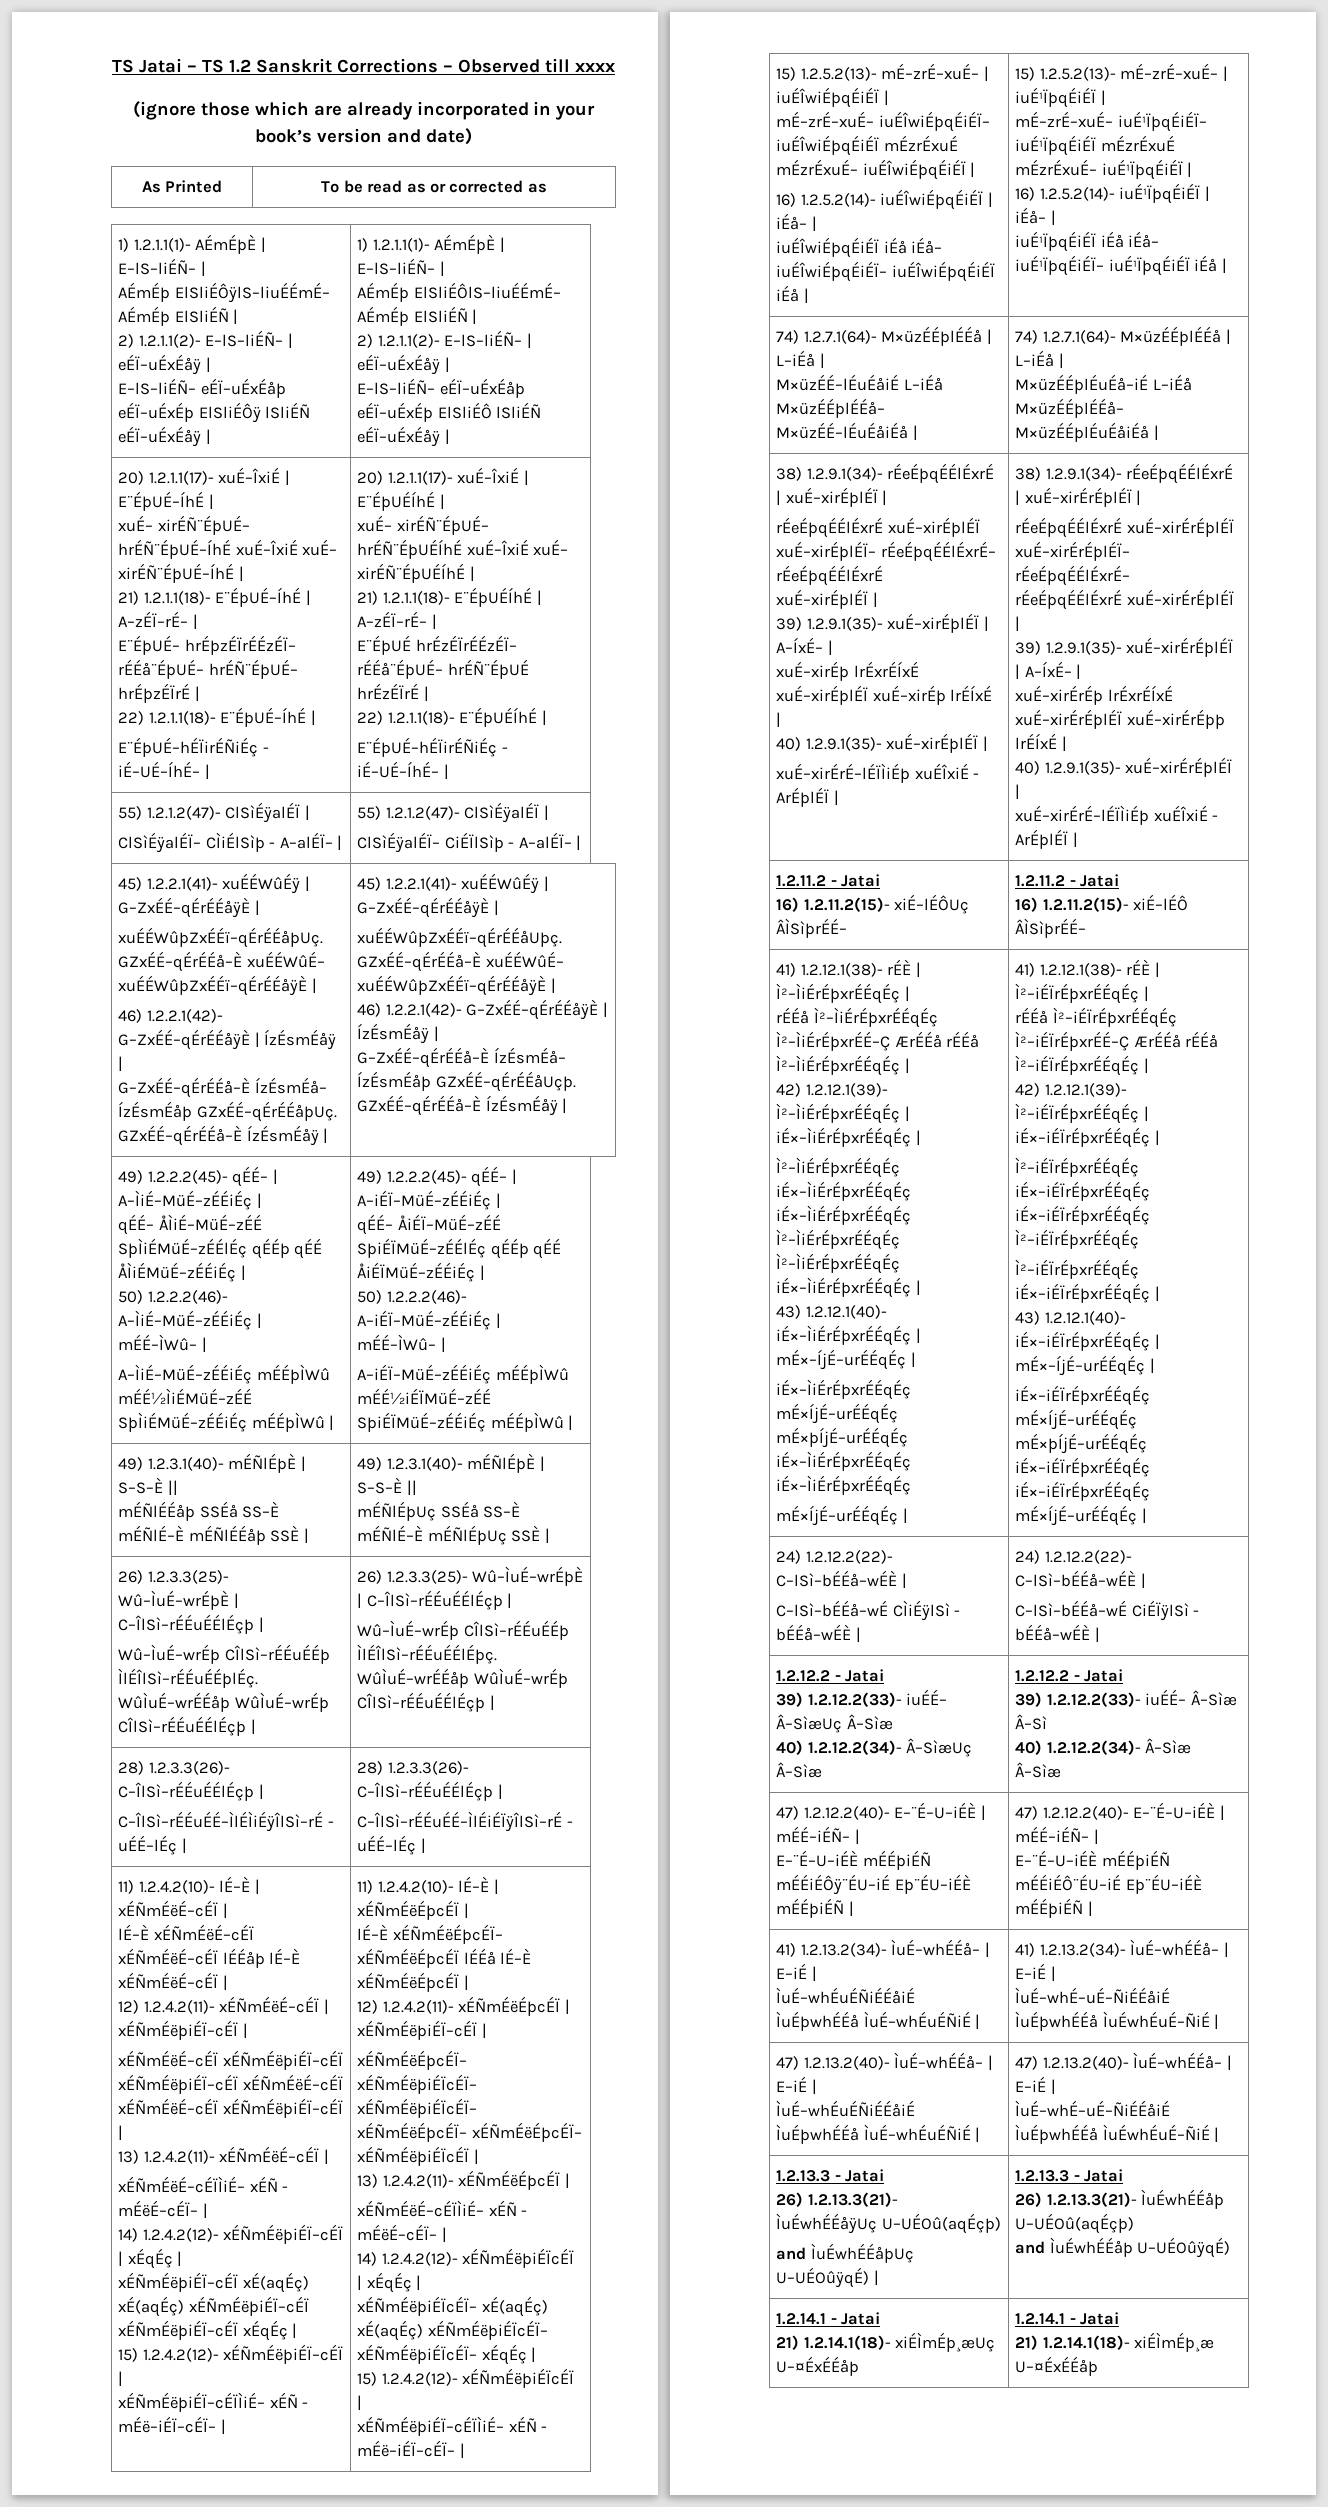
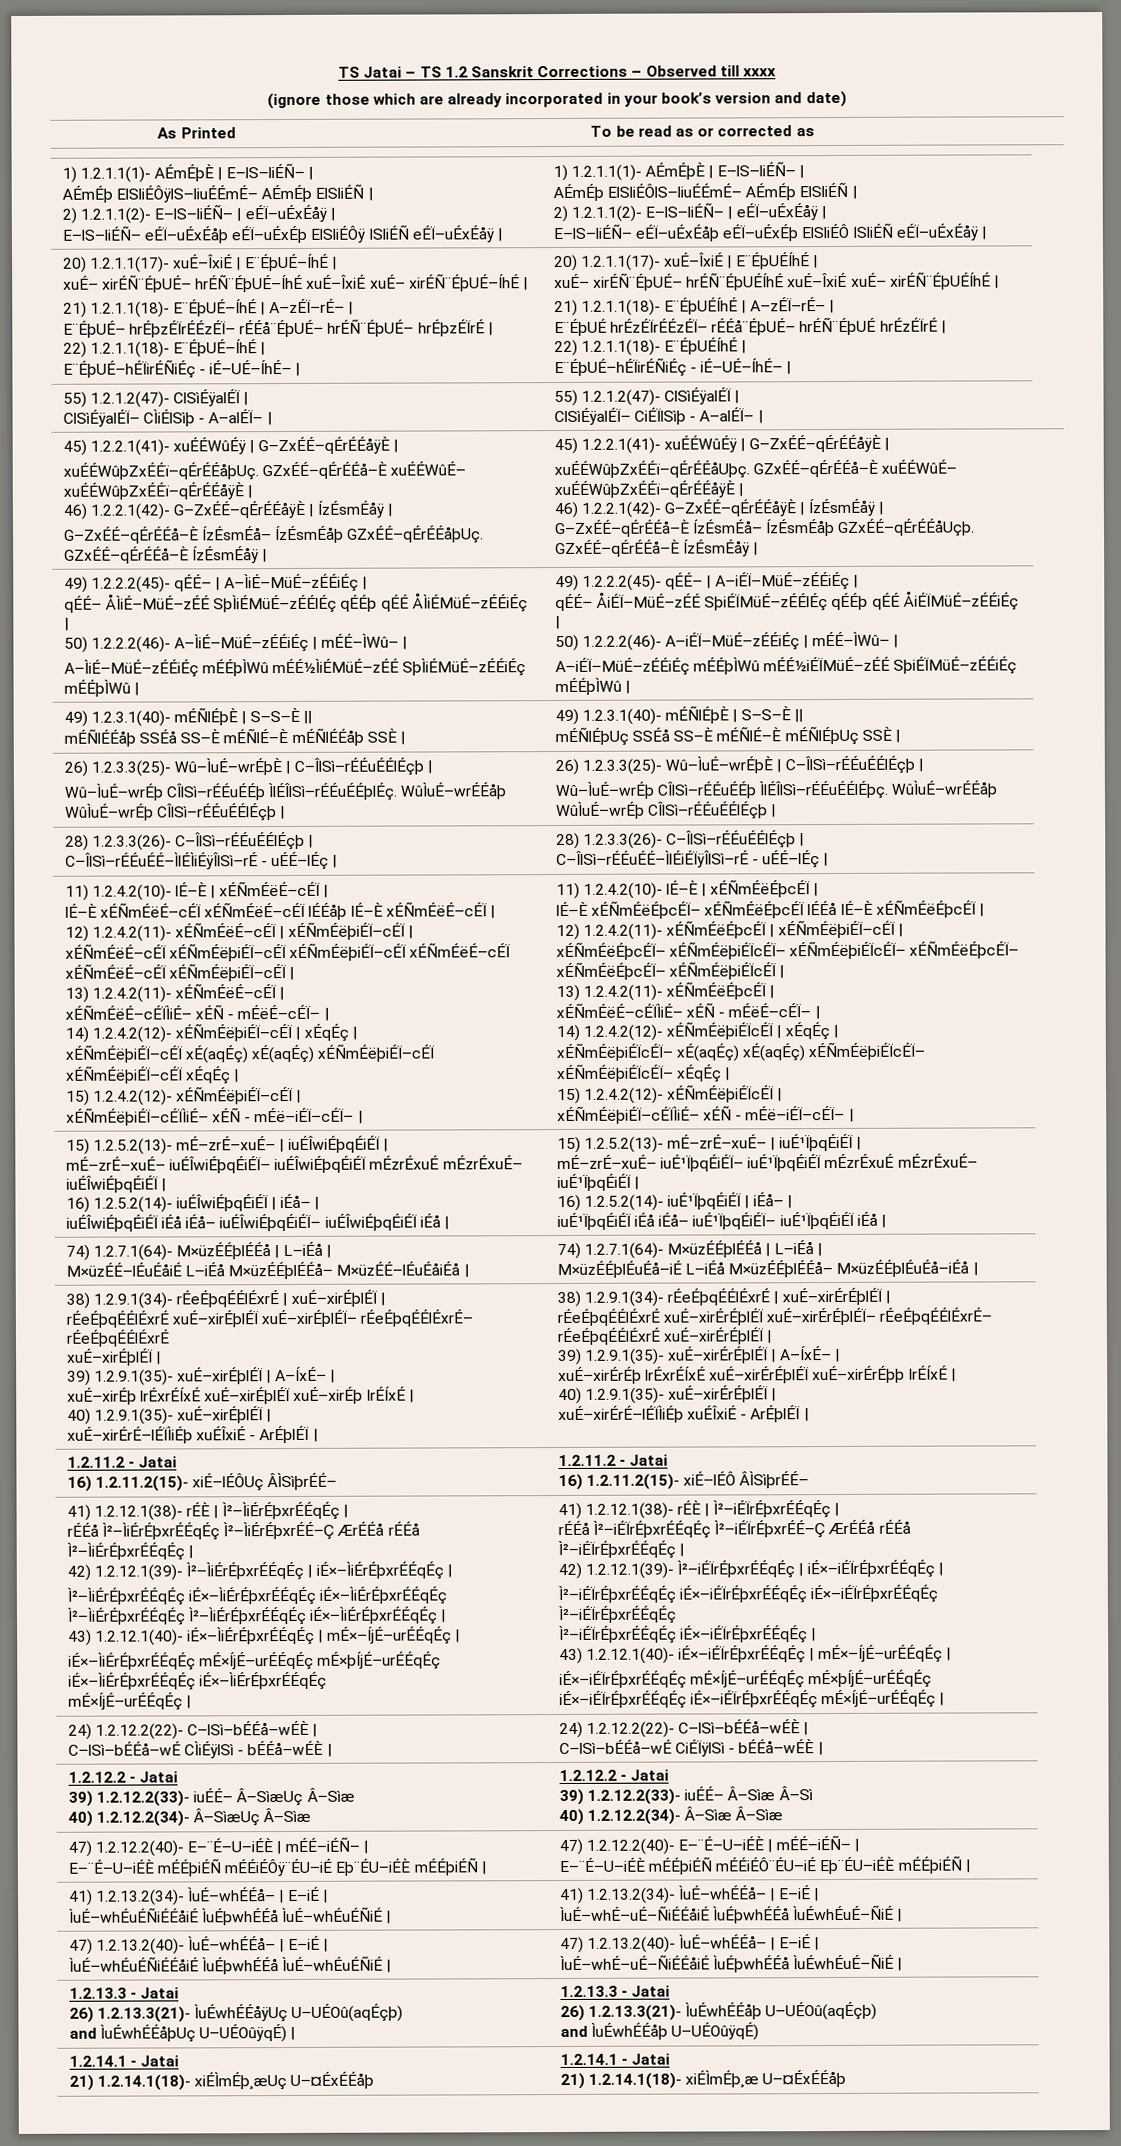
[1015,422,1150,442] M×üzÉÉþlÉuÉåiÉå -> [836,1259,970,1277] M×üzÉÉþlÉuÉå–iÉå

